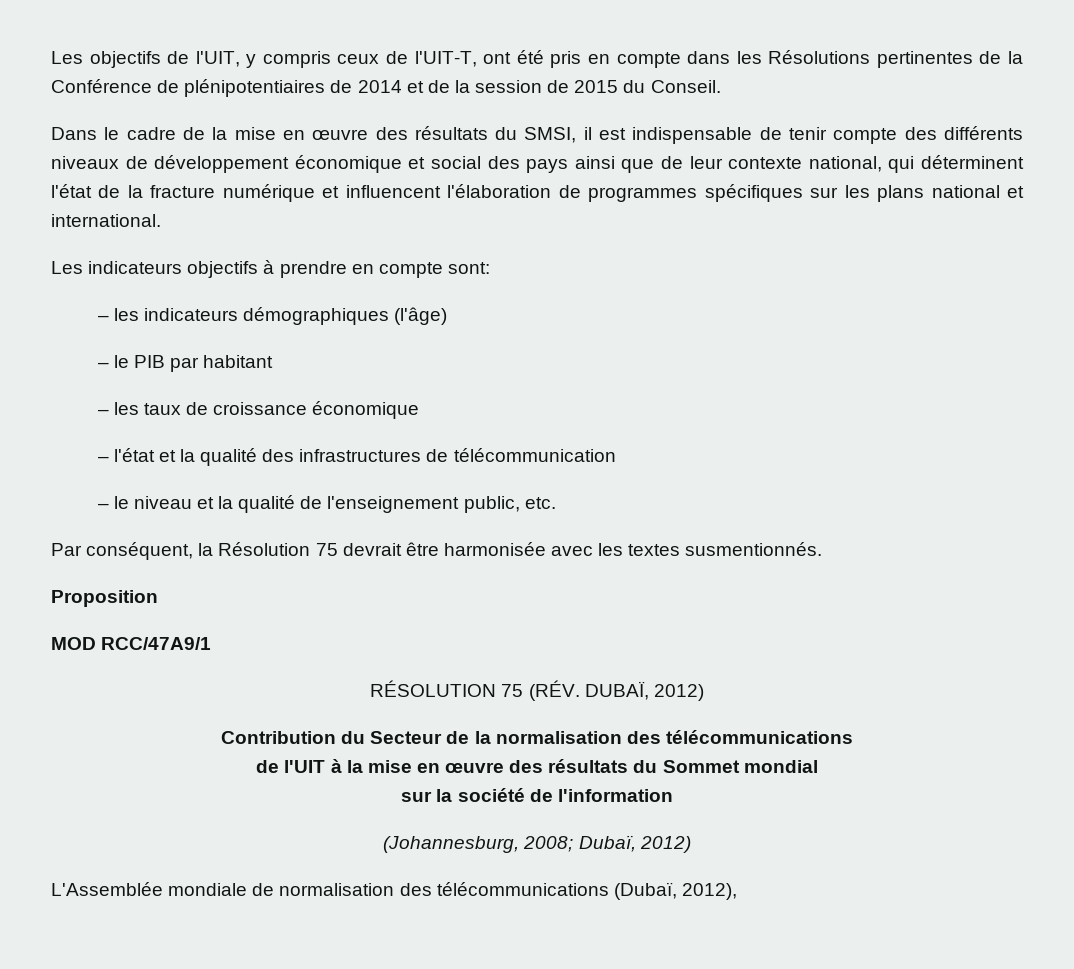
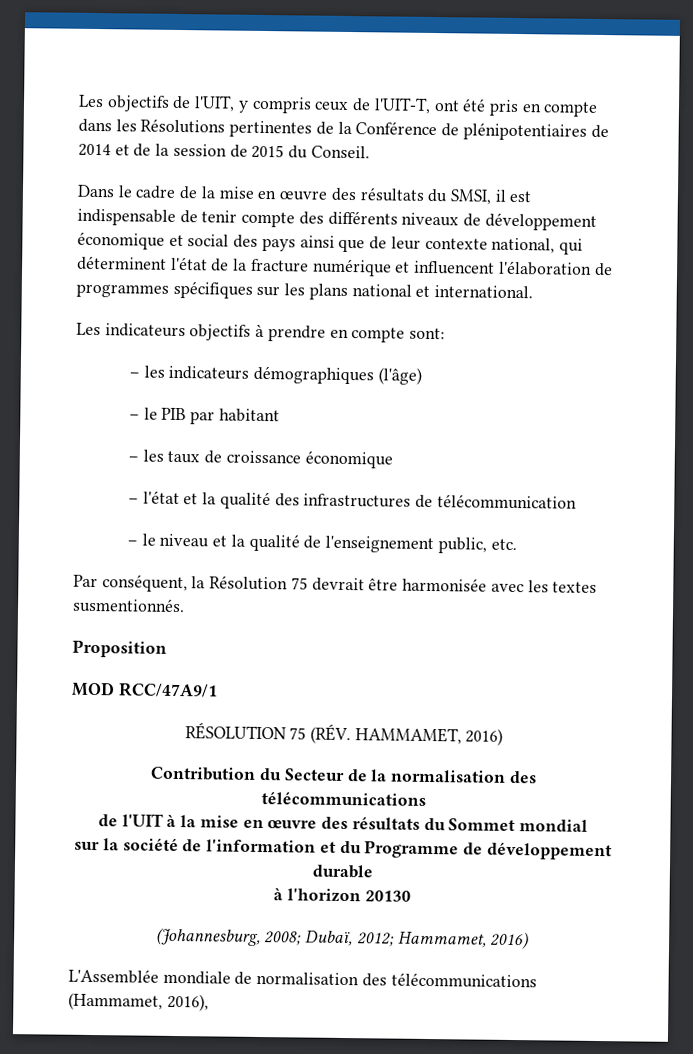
[584,681,704,701] DUBAÏ, 2012) -> [354,727,504,746] HAMMAMET, 2016)
(673, 795) none -> [319,840,612,861] [311,864,373,879] [273,887,411,903] et du Programme de développement durable // à l'horizon 20130
[639,836,691,853] 2012) -> [356,931,530,950] 2012; Hammamet, 2016)
[613,882,737,900] (Dubaï, 2012), -> [68,992,209,1012] (Hammamet, 2016),

